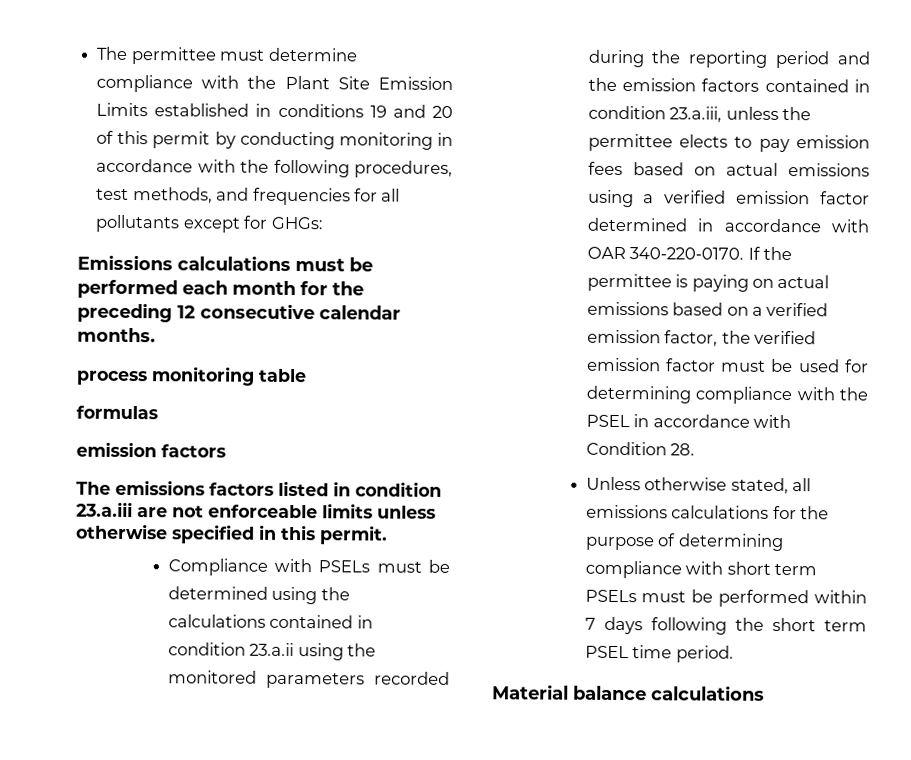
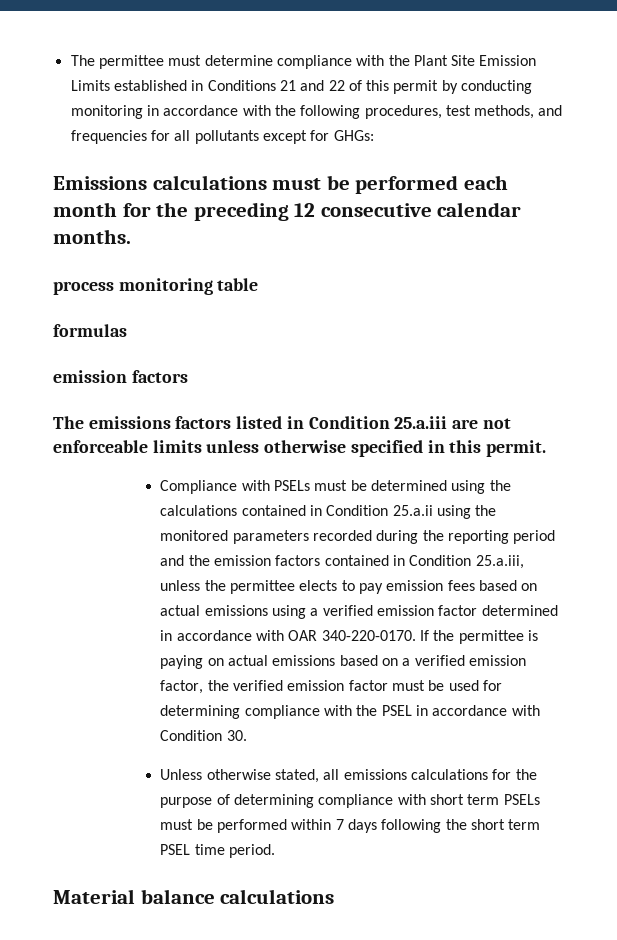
[277,103,453,118] conditions 19 and 20 -> [207,80,345,91] Conditions 21 and 22
[355,481,442,497] [76,501,133,518] condition 23.a.iii -> [308,416,448,429] Condition 25.a.iii
[167,642,295,657] condition 23.a.ii -> [326,505,433,516] Condition 25.a.ii
[587,105,723,123] condition 23.a.iii, -> [409,555,524,569] Condition 25.a.iii,
[670,443,696,456] 28. -> [226,730,247,741] 30.

